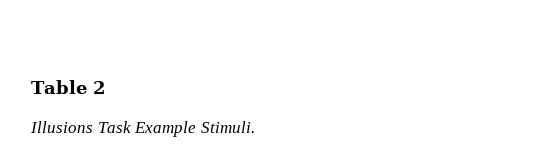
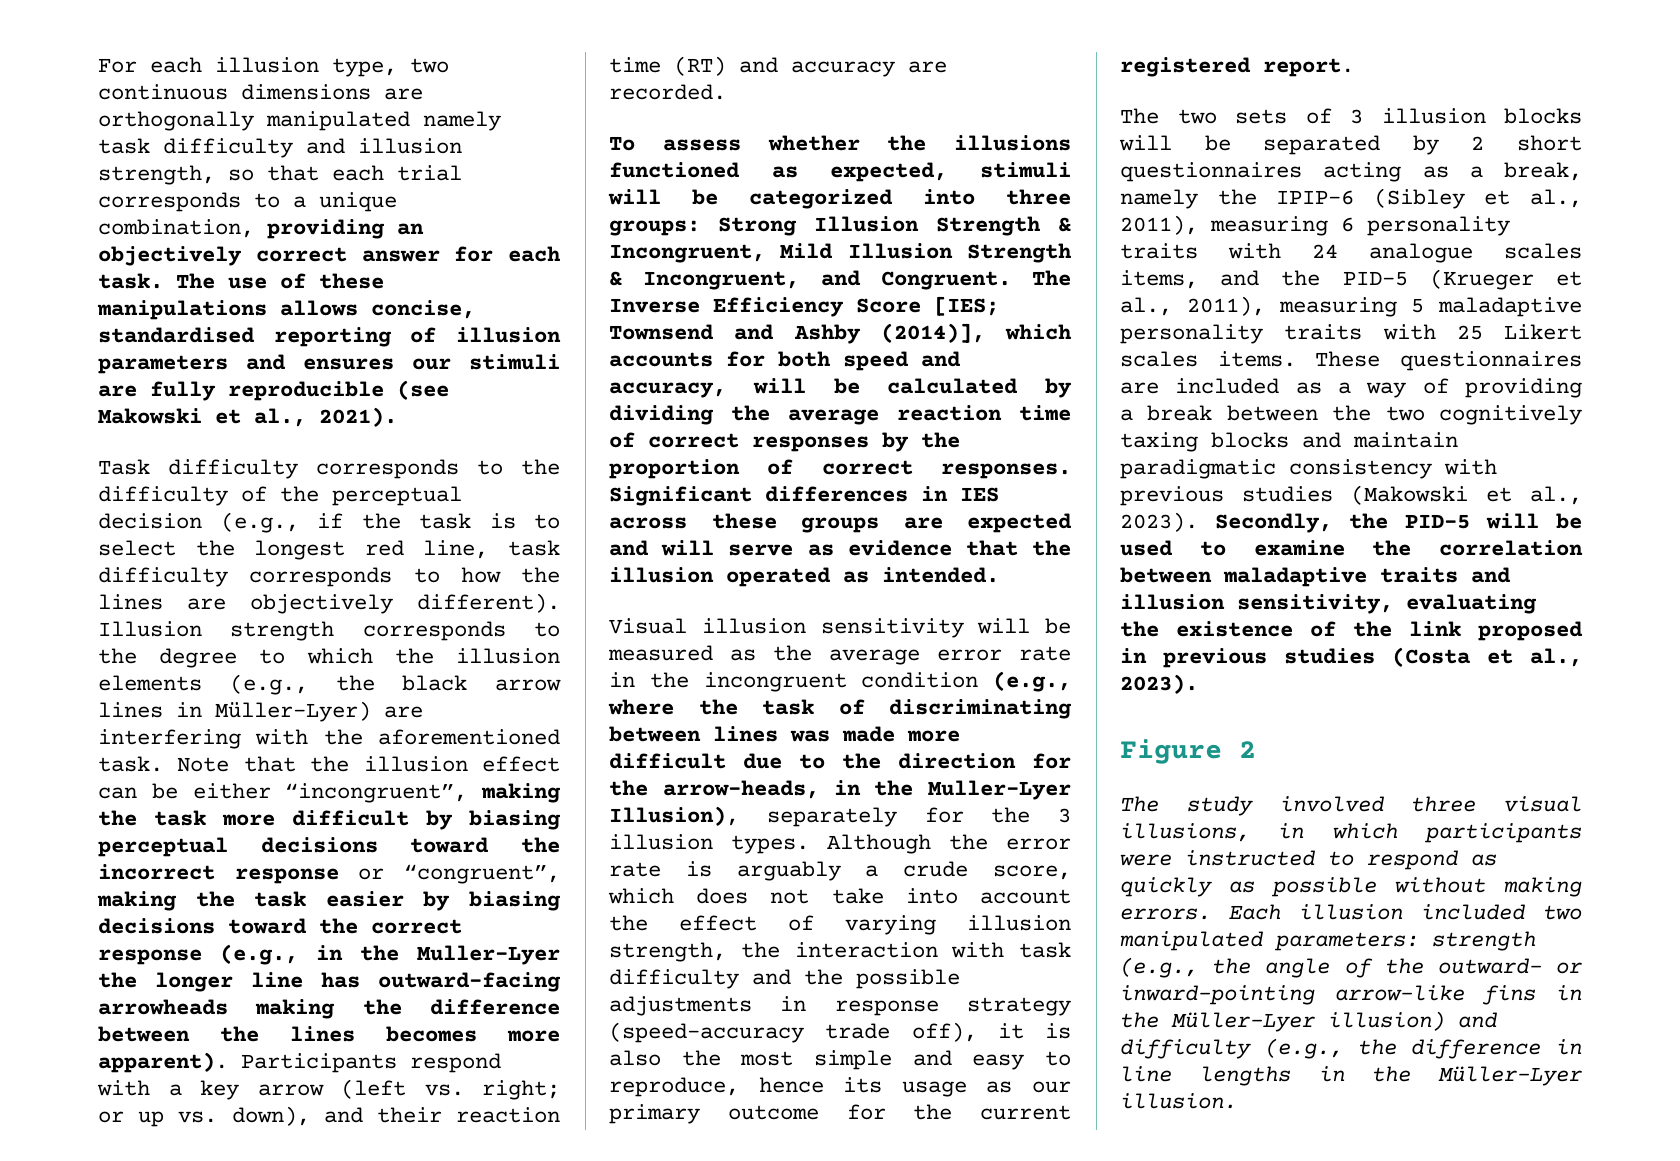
[31,80,106,94] [30,121,255,137] Table 2 // Illusions Task Example Stimuli. -> [98,57,449,77] [98,84,423,100] [98,111,501,131] [98,138,462,158] [98,165,462,185] [98,192,397,212] [98,219,424,239] [98,246,561,266] [98,273,384,289] [97,300,475,320] [98,327,561,347] [98,354,560,374] [98,380,449,401] [98,407,397,427] [98,459,560,479] [98,486,462,506] [98,512,560,533] [98,540,560,560] [98,567,560,587] [98,593,560,614] [98,621,560,641] [98,648,560,668] [98,674,561,695] [98,701,423,722] [98,729,560,749] [98,756,560,772] [98,783,561,803] [98,810,561,830] [98,837,560,857] [98,864,560,884] [97,891,561,911] [98,918,462,934] [98,944,560,965] [98,972,561,992] [98,999,560,1019] [98,1026,560,1042] [98,1052,501,1073] [97,1079,560,1100] [98,1106,560,1127] [609,56,947,77] [609,84,726,100] [609,135,1071,151] [609,162,1071,182] [608,189,1071,209] [609,216,1071,236] [609,243,1072,263] [609,270,1071,290] [609,296,999,317] [609,323,1072,344] [609,351,961,371] [609,378,1072,398] [609,405,1071,425] [609,432,960,452] [609,459,1071,479] [609,486,999,506] [609,513,1072,533] [609,540,1071,556] [609,567,999,587] [609,618,1071,638] [608,645,1071,665] [609,671,1071,692] [608,699,1072,719] [609,726,960,742] [609,753,1071,769] [609,780,1071,800] [609,806,1071,827] [609,834,1071,854] [609,861,1071,881] [608,888,1071,904] [609,915,1071,935] [609,942,1071,962] [609,969,960,989] [609,996,1071,1016] [609,1022,1071,1043] [609,1050,1071,1070] [609,1077,1071,1097] [609,1104,1071,1124] [1120,57,1354,77] [1120,108,1582,124] [1119,135,1582,155] [1120,162,1582,182] [1120,188,1582,209] [1120,215,1510,236] [1120,243,1582,263] [1120,269,1582,290] [1120,296,1582,317] [1120,324,1582,344] [1120,351,1582,371] [1120,378,1582,398] [1120,405,1582,425] [1120,432,1458,452] [1120,459,1497,479] [1120,485,1582,506] [1120,512,1582,533] [1120,540,1583,556] [1120,567,1511,587] [1120,594,1537,614] [1120,621,1583,641] [1120,647,1582,668] [1120,674,1198,694] [1120,739,1256,764] [1120,796,1582,816] [1120,823,1582,843] [1120,850,1497,870] [1120,877,1582,897] [1120,904,1582,920] [1120,931,1536,951] [1120,957,1583,978] [1120,985,1582,1005] [1120,1011,1497,1032] [1120,1038,1582,1059] [1120,1066,1583,1086] [1120,1093,1237,1109] For each illusion type, two continuous dimensions are orthogonally manipulated namely task difficulty and illusion strength, so that each trial corresponds to a unique combination, providing an objectively correct answer for each task. The use of these manipulations allows concise, standardised reporting of illusion parameters and ensures our stimuli are fully reproducible (see Makowski et al., 2021). // Task difficulty corresponds to the difficulty of the perceptual decision (e.g., if the task is to select the longest red line, task difficulty corresponds to how the lines are objectively different). Illusion strength corresponds to the degree to which the illusion elements (e.g., the black arrow lines in Müller-Lyer) are interfering with the aforementioned task. Note that the illusion effect can be either “incongruent”, making the task more difficult by biasing perceptual decisions toward the incorrect response or “congruent”, making the task easier by biasing decisions toward the correct response (e.g., in the Muller-Lyer the longer line has outward-facing arrowheads making the difference between the lines becomes more apparent). Participants respond with a key arrow (left vs. right; or up vs. down), and their reaction time (RT) and accuracy are recorded. // To assess whether the illusions functioned as expected, stimuli will be categorized into three groups: Strong Illusion Strength & Incongruent, Mild Illusion Strength & Incongruent, and Congruent. The Inverse Efficiency Score [IES; Townsend and Ashby (2014)], which accounts for both speed and accuracy, will be calculated by dividing the average reaction time of correct responses by the proportion of correct responses. Significant differences in IES across these groups are expected and will serve as evidence that the illusion operated as intended. // Visual illusion sensitivity will be measured as the average error rate in the incongruent condition (e.g., where the task of discriminating between lines was made more difficult due to the direction for the arrow-heads, in the Muller-Lyer Illusion), separately for the 3 illusion types. Although the error rate is arguably a crude score, which does not take into account the effect of varying illusion strength, the interaction with task difficulty and the possible adjustments in response strategy (speed-accuracy trade off), it is also the most simple and easy to reproduce, hence its usage as our primary outcome for the current registered report. // The two sets of 3 illusion blocks will be separated by 2 short questionnaires acting as a break, namely the IPIP-6 (Sibley et al., 2011), measuring 6 personality traits with 24 analogue scales items, and the PID-5 (Krueger et al., 2011), measuring 5 maladaptive personality traits with 25 Likert scales items. These questionnaires are included as a way of providing a break between the two cognitively taxing blocks and maintain paradigmatic consistency with previous studies (Makowski et al., 2023). Secondly, the PID-5 will be used to examine the correlation between maladaptive traits and illusion sensitivity, evaluating the existence of the link proposed in previous studies (Costa et al., 2023). // Figure 2 // The study involved three visual illusions, in which participants were instructed to respond as quickly as possible without making errors. Each illusion included two manipulated parameters: strength (e.g., the angle of the outward- or inward-pointing arrow-like fins in the Müller-Lyer illusion) and difficulty (e.g., the difference in line lengths in the Müller-Lyer illusion.

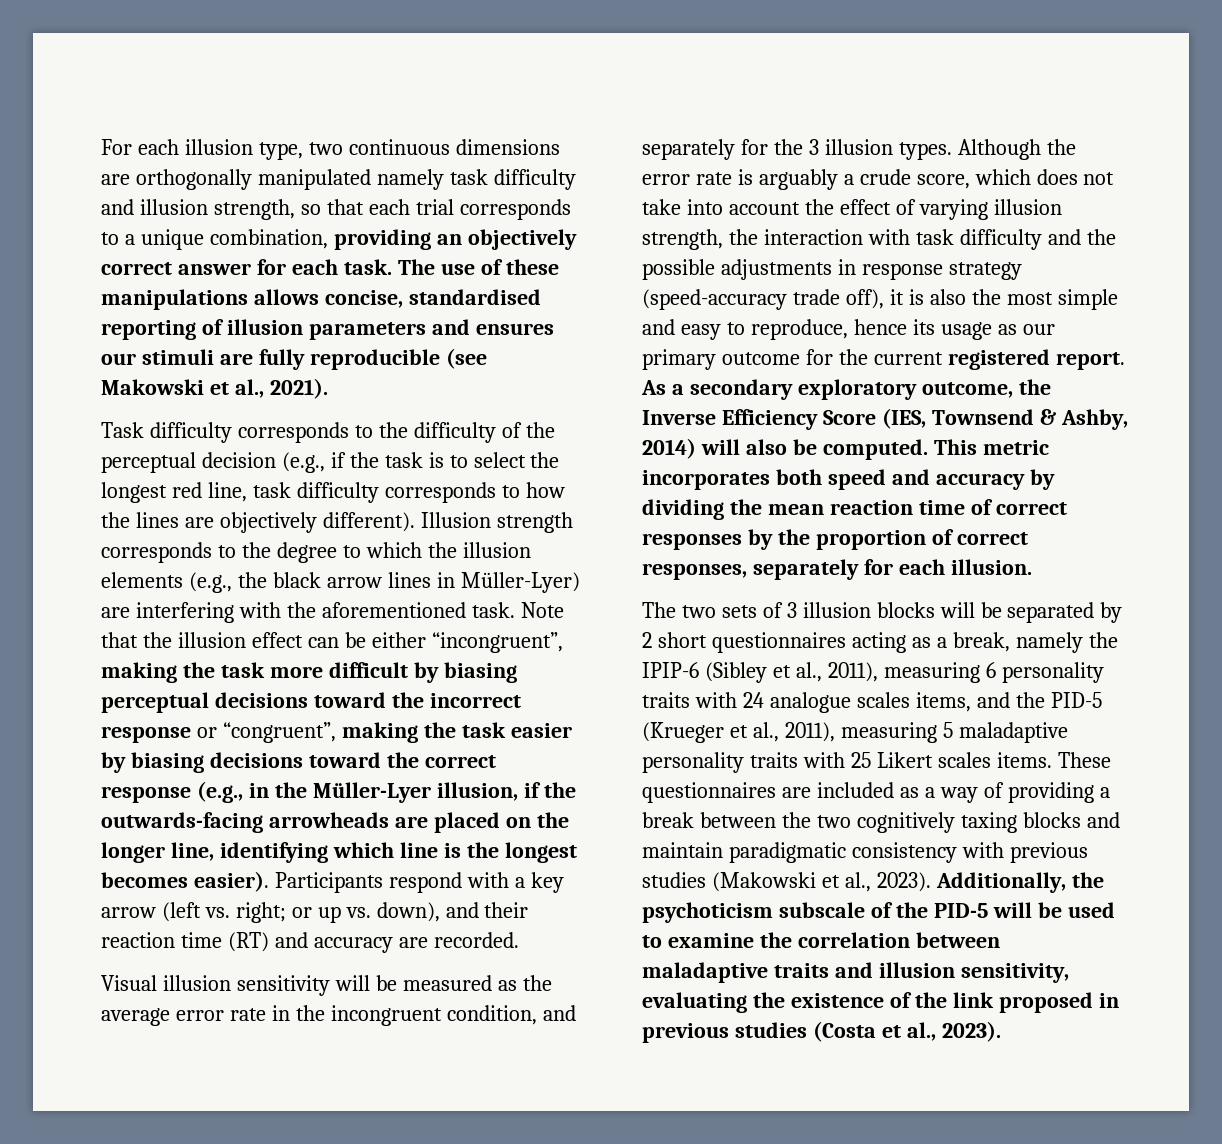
[417,945,560,965] [98,972,561,992] [98,999,560,1019] [98,1026,560,1042] [98,1052,228,1073] Muller-Lyer the longer line has outward-facing arrowheads making the difference between the lines becomes more apparent). -> [312,782,576,803] [101,812,569,833] [101,842,577,863] [101,871,269,892] Müller-Lyer illusion, if the outwards-facing arrowheads are placed on the longer line, identifying which line is the longest becomes easier).
[609,135,1071,151] [609,162,1071,182] [608,189,1071,209] [609,216,1071,236] [609,243,1072,263] [609,270,1071,290] [609,296,999,317] [609,323,1072,344] [609,351,961,371] [609,378,1072,398] [609,405,1071,425] [609,432,960,452] [609,459,1071,479] [609,486,999,506] [609,513,1072,533] [609,540,1071,556] [609,567,999,587] // To assess whether the illusions functioned as expected, stimuli will be categorized into three groups: Strong Illusion Strength & Incongruent, Mild Illusion Strength & Incongruent, and Congruent. The Inverse Efficiency Score [IES; Townsend and Ashby (2014)], which accounts for both speed and accuracy, will be calculated by dividing the average reaction time of correct responses by the proportion of correct responses. Significant differences in IES across these groups are expected and will serve as evidence that the illusion operated as intended. -> (519, 940) none
[861,671,1071,692] [608,699,1072,719] [609,726,960,742] [609,753,1071,769] [609,780,1071,800] [609,806,739,826] condition (e.g., where the task of discriminating between lines was made more difficult due to the direction for the arrow-heads, in the Muller-Lyer Illusion), -> [446,1005,576,1025] condition, and
(1354, 67) none -> [641,379,1051,400] [642,408,1128,430] [642,438,1049,460] [642,469,1055,490] [642,499,1067,520] [642,529,1028,550] [642,559,1032,580] As a secondary exploratory outcome, the Inverse Efficiency Score (IES, Townsend & Ashby, 2014) will also be computed. This metric incorporates both speed and accuracy by dividing the mean reaction time of correct responses by the proportion of correct responses, separately for each illusion.
[1215,513,1332,533] Secondly, -> [935,872,1104,893] [642,902,893,923] Additionally, the psychoticism subscale of
[1120,739,1256,764] [1120,796,1582,816] [1120,823,1582,843] [1120,850,1497,870] [1120,877,1582,897] [1120,904,1582,920] [1120,931,1536,951] [1120,957,1583,978] [1120,985,1582,1005] [1120,1011,1497,1032] [1120,1038,1582,1059] [1120,1066,1583,1086] [1120,1093,1237,1109] // Figure 2 // The study involved three visual illusions, in which participants were instructed to respond as quickly as possible without making errors. Each illusion included two manipulated parameters: strength (e.g., the angle of the outward- or inward-pointing arrow-like fins in the Müller-Lyer illusion) and difficulty (e.g., the difference in line lengths in the Müller-Lyer illusion. -> (1001, 1031) none

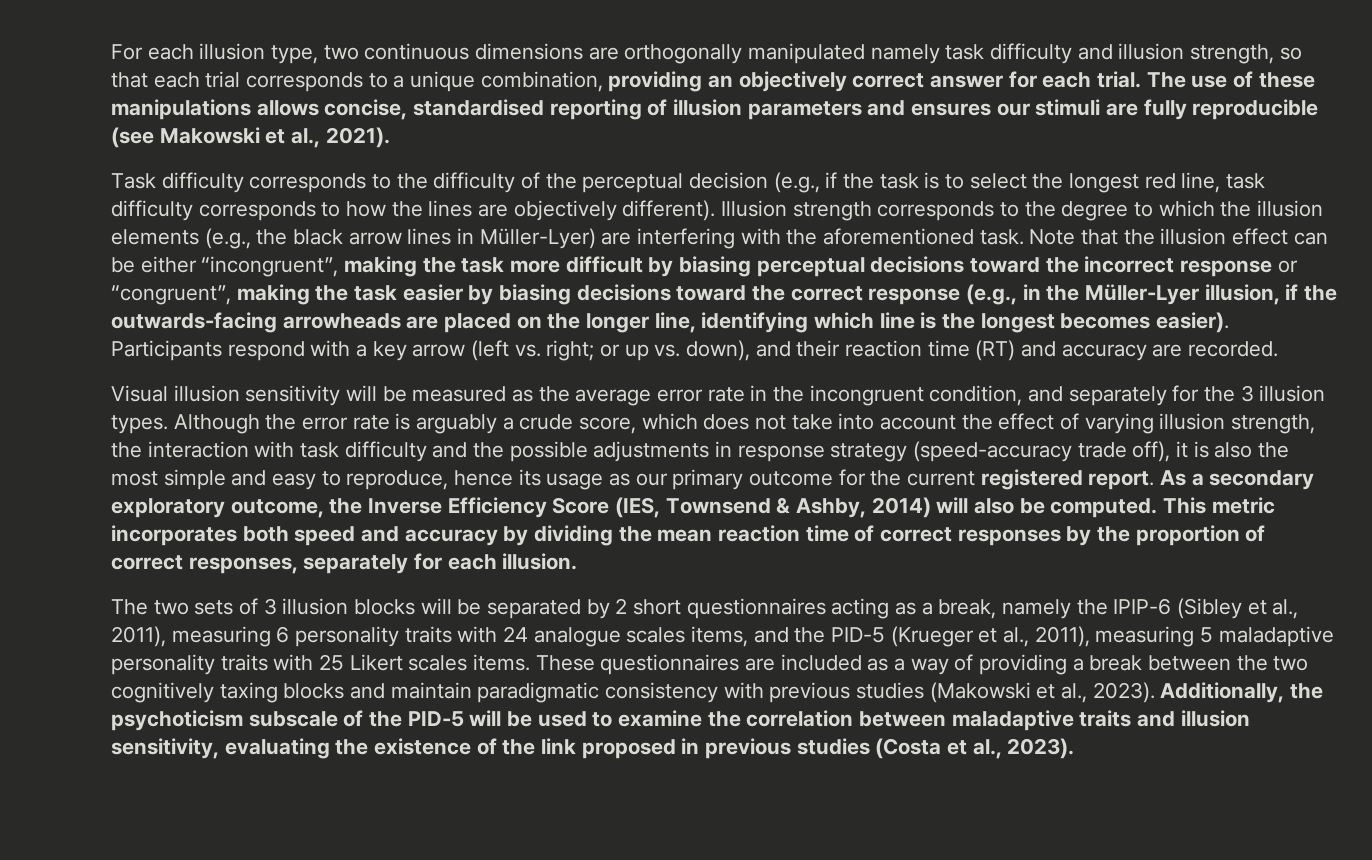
[343,259,392,275] task. -> [1097,71,1142,88] trial.

